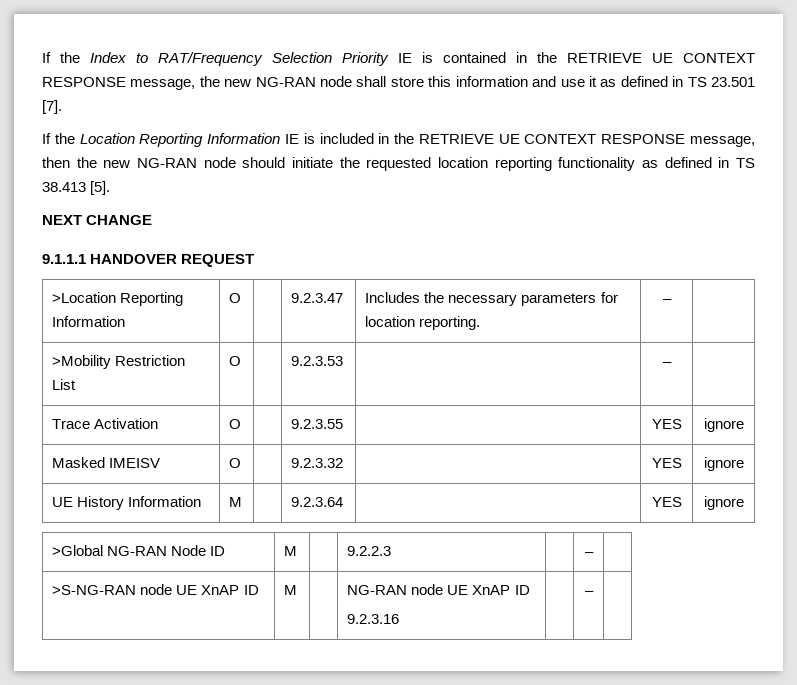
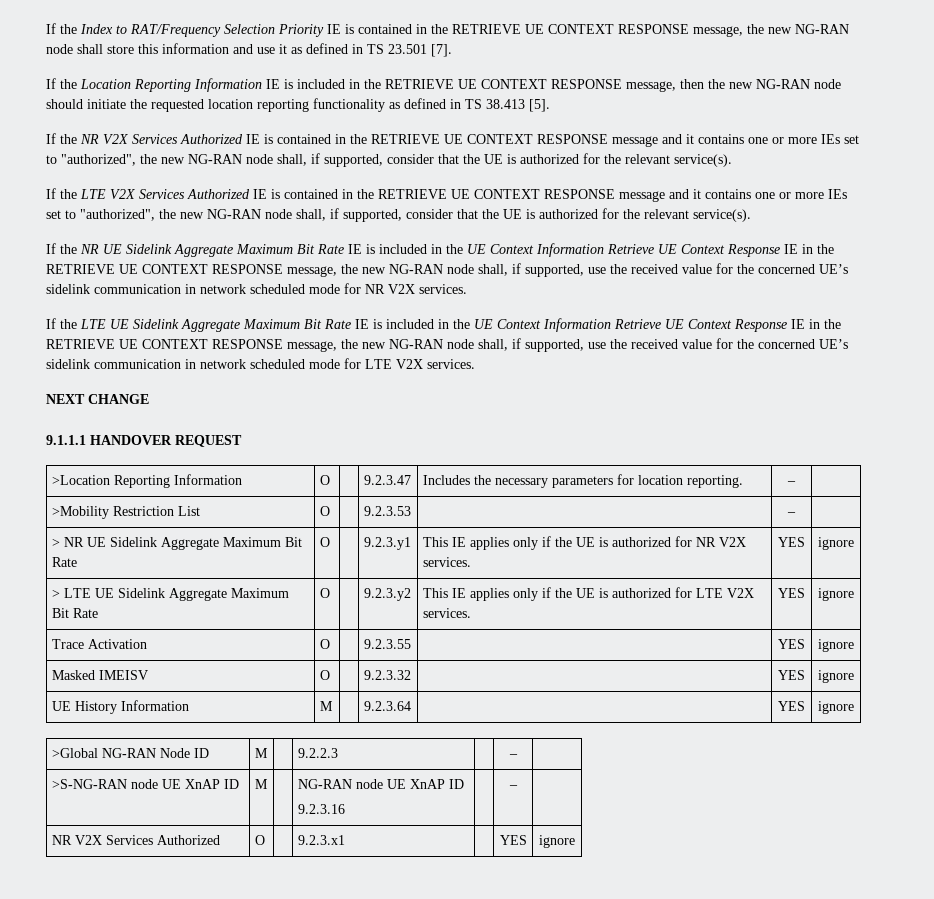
(111, 188) none -> [46,133,859,147] [46,153,732,167] [46,188,847,202] [46,208,751,222] [46,243,834,257] [46,263,848,277] [46,283,467,294] [46,318,841,332] [46,338,848,352] [46,358,475,369] // If the NR V2X Services Authorized IE is contained in the RETRIEVE UE CONTEXT RESPONSE message and it contains one or more IEs set to "authorized", the new NG-RAN node shall, if supported, consider that the UE is authorized for the relevant service(s). // If the LTE V2X Services Authorized IE is contained in the RETRIEVE UE CONTEXT RESPONSE message and it contains one or more IEs set to "authorized", the new NG-RAN node shall, if supported, consider that the UE is authorized for the relevant service(s). // If the NR UE Sidelink Aggregate Maximum Bit Rate IE is included in the UE Context Information Retrieve UE Context Response IE in the RETRIEVE UE CONTEXT RESPONSE message, the new NG-RAN node shall, if supported, use the received value for the concerned UE’s sidelink communication in network scheduled mode for NR V2X services. // If the LTE UE Sidelink Aggregate Maximum Bit Rate IE is included in the UE Context Information Retrieve UE Context Response IE in the RETRIEVE UE CONTEXT RESPONSE message, the new NG-RAN node shall, if supported, use the received value for the concerned UE’s sidelink communication in network scheduled mode for LTE V2X services.
(672, 364) none -> [51,537,302,550] [51,557,77,567] [319,537,330,547] [363,537,411,550] [422,536,746,550] [422,557,471,567] [778,537,805,547] [818,537,854,550] [51,588,289,601] [51,608,98,618] [319,588,330,598] [363,588,411,601] [422,587,754,601] [422,608,471,618] [778,588,805,598] [818,588,854,601] // > NR UE Sidelink Aggregate Maximum Bit Rate | O | | 9.2.3.y1 | This IE applies only if the UE is authorized for NR V2X services. | YES | ignore // > LTE UE Sidelink Aggregate Maximum Bit Rate | O | | 9.2.3.y2 | This IE applies only if the UE is authorized for LTE V2X services. | YES | ignore
(594, 593) none -> [51,835,220,845] [254,835,265,845] [297,835,345,845] [499,835,527,845] [539,835,575,848] // NR V2X Services Authorized | O | | 9.2.3.x1 | | YES | ignore

